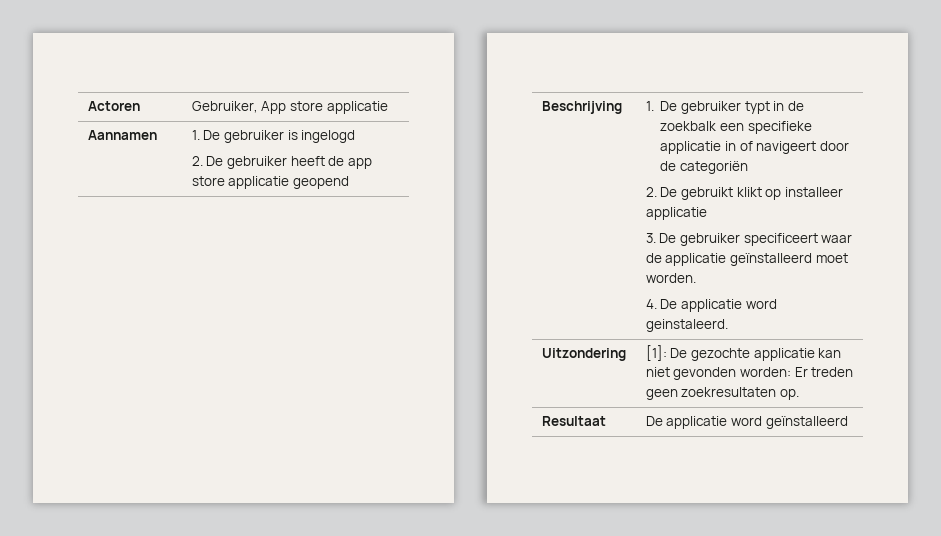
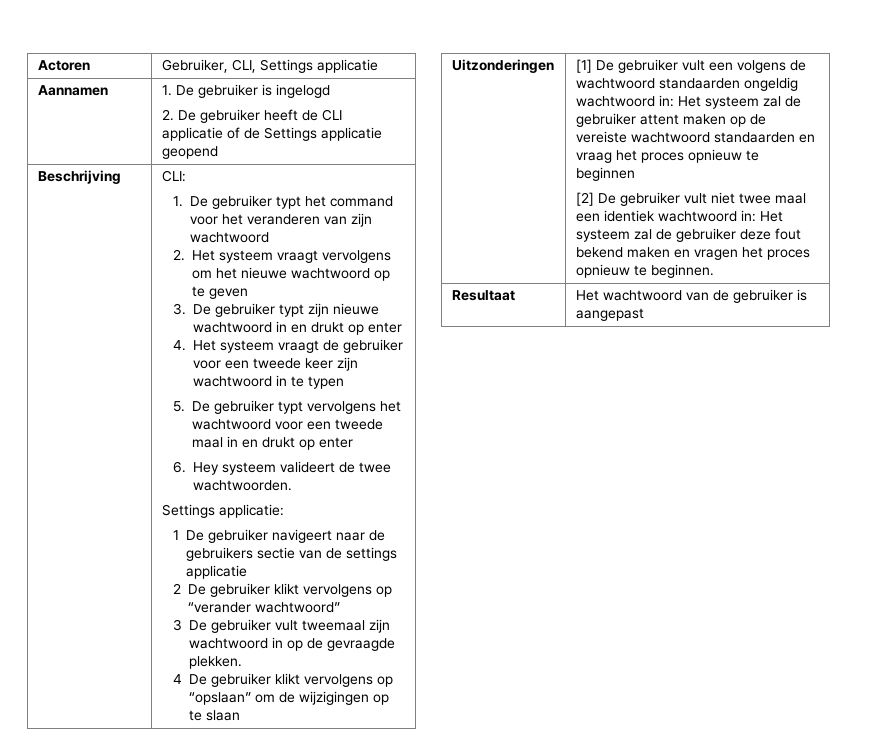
[261,101,323,114] App store -> [231,59,313,73] CLI, Settings
[347,158,372,169] [191,176,225,186] app store -> [321,109,342,121] [161,127,317,141] CLI applicatie of de Settings
(622, 107) none -> [161,170,186,182] CLI: //
[773,101,804,111] [660,121,812,134] [660,141,849,154] [660,161,749,174] [645,187,843,200] [645,207,707,220] [645,233,853,246] [645,253,848,266] [645,273,696,283] [645,299,777,312] [645,319,728,332] [541,348,626,361] [645,345,842,361] [645,367,854,380] [645,387,799,400] [541,416,606,426] [645,416,848,429] in de zoekbalk een specifieke applicatie in of navigeert door de categoriën // 2. De gebruikt klikt op installeer applicatie // 3. De gebruiker specificeert waar de applicatie geïnstalleerd moet worden. // 4. De applicatie word geinstaleerd. // Uitzondering | [1]: De gezochte applicatie kan niet gevonden worden: Er treden geen zoekresultaten op. // Resultaat | De applicatie word geïnstalleerd -> [304,196,393,207] [189,213,372,227] [189,232,269,243] [172,249,391,263] [191,267,390,281] [191,286,248,299] [172,303,379,317] [192,321,402,335] [172,339,403,353] [192,357,358,371] [192,375,344,389] [172,400,401,414] [191,419,383,430] [191,436,353,450] [172,461,391,475] [192,480,292,491] [161,504,284,518] [172,529,385,543] [185,547,397,561] [185,565,247,579] [172,583,392,597] [187,602,340,613] [172,619,390,633] [188,637,395,651] [188,656,242,669] [172,673,393,687] [188,691,389,705] [188,710,240,721] [451,59,554,73] [575,59,806,73] [575,77,798,91] [575,95,801,109] [575,113,766,127] [575,131,815,143] [575,149,759,163] [575,167,635,181] [575,192,806,206] [575,210,783,222] [575,228,801,242] [575,247,810,260] [575,264,714,278] [451,290,515,301] [575,289,807,303] [575,308,644,321] het command voor het veranderen van zijn wachtwoord // 2. Het systeem vraagt vervolgens om het nieuwe wachtwoord op te geven // 3. De gebruiker typt zijn nieuwe wachtwoord in en drukt op enter // 4. Het systeem vraagt de gebruiker voor een tweede keer zijn wachtwoord in te typen // 5. De gebruiker typt vervolgens het wachtwoord voor een tweede maal in en drukt op enter // 6. Hey systeem valideert de twee wachtwoorden. // Settings applicatie: // 1 De gebruiker navigeert naar de gebruikers sectie van de settings applicatie // 2 De gebruiker klikt vervolgens op “verander wachtwoord” // 3 De gebruiker vult tweemaal zijn wachtwoord in op de gevraagde plekken. // 4 De gebruiker klikt vervolgens op “opslaan” om de wijzigingen op te slaan // Uitzonderingen | [1] De gebruiker vult een volgens de wachtwoord standaarden ongeldig wachtwoord in: Het systeem zal de gebruiker attent maken op de vereiste wachtwoord standaarden en vraag het proces opnieuw te beginnen // [2] De gebruiker vult niet twee maal een identiek wachtwoord in: Het systeem zal de gebruiker deze fout bekend maken en vragen het proces opnieuw te beginnen. // Resultaat | Het wachtwoord van de gebruiker is aangepast

